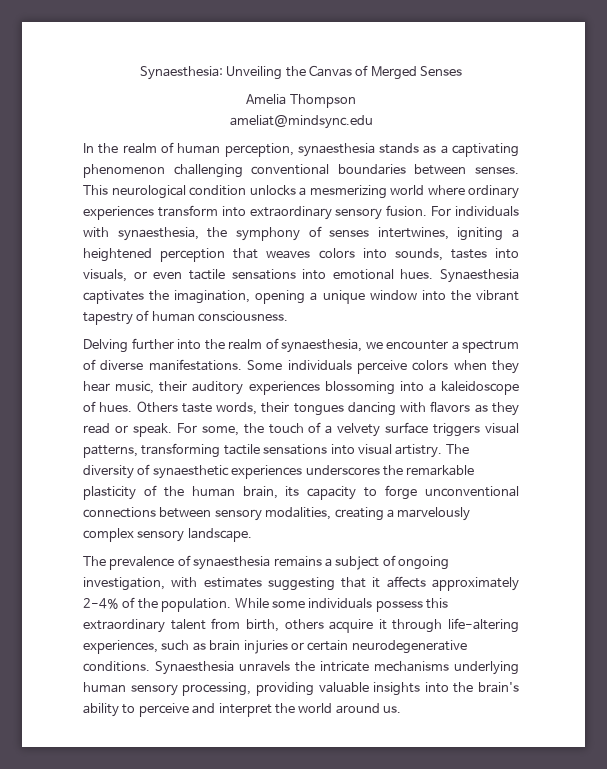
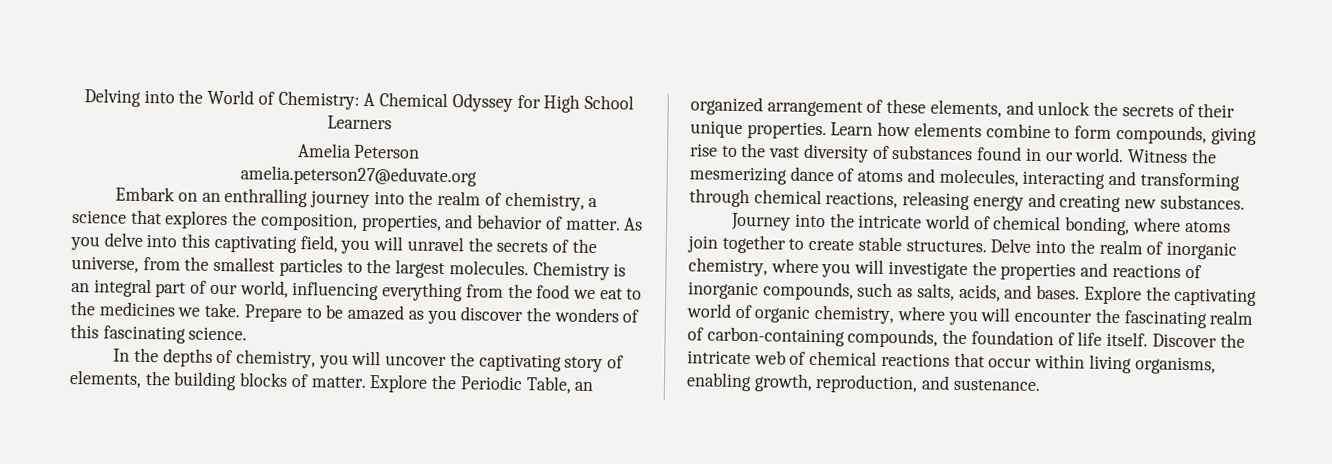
[139,65,463,80] [246,94,356,108] [229,115,373,129] [83,142,519,157] [83,164,519,178] [83,185,519,199] [83,205,519,220] [83,226,519,241] [83,248,519,262] [83,269,519,283] [83,290,519,304] [83,310,289,325] [83,338,519,353] [83,359,519,374] [83,381,519,395] [83,401,519,416] [83,422,519,437] [83,443,469,458] [83,464,475,479] [83,485,519,500] [83,507,471,521] [83,528,252,542] [83,555,449,570] [83,576,519,591] [83,597,448,612] [83,618,519,633] [83,640,467,654] [83,661,519,675] [83,682,519,696] [83,703,401,717] Synaesthesia: Unveiling the Canvas of Merged Senses // Amelia Thompson // ameliat@mindsync.edu // In the realm of human perception, synaesthesia stands as a captivating phenomenon challenging conventional boundaries between senses. This neurological condition unlocks a mesmerizing world where ordinary experiences transform into extraordinary sensory fusion. For individuals with synaesthesia, the symphony of senses intertwines, igniting a heightened perception that weaves colors into sounds, tastes into visuals, or even tactile sensations into emotional hues. Synaesthesia captivates the imagination, opening a unique window into the vibrant tapestry of human consciousness. // Delving further into the realm of synaesthesia, we encounter a spectrum of diverse manifestations. Some individuals perceive colors when they hear music, their auditory experiences blossoming into a kaleidoscope of hues. Others taste words, their tongues dancing with flavors as they read or speak. For some, the touch of a velvety surface triggers visual patterns, transforming tactile sensations into visual artistry. The diversity of synaesthetic experiences underscores the remarkable plasticity of the human brain, its capacity to forge unconventional connections between sensory modalities, creating a marvelously complex sensory landscape. // The prevalence of synaesthesia remains a subject of ongoing investigation, with estimates suggesting that it affects approximately 2-4% of the population. While some individuals possess this extraordinary talent from birth, others acquire it through life-altering experiences, such as brain injuries or certain neurodegenerative conditions. Synaesthesia unravels the intricate mechanisms underlying human sensory processing, providing valuable insights into the brain's ability to perceive and interpret the world around us. -> [84,88,634,113] [326,115,392,130] [296,143,421,159] [240,165,477,187] [115,186,599,211] [72,209,644,232] [70,232,597,255] [71,256,627,281] [71,278,643,302] [70,301,640,325] [70,324,248,344] [113,347,625,373] [69,370,594,394] [690,96,1236,118] [690,120,1257,145] [690,143,1217,164] [689,166,1240,191] [689,188,1245,213] [731,212,1231,236] [687,234,1237,260] [688,257,1202,281] [688,281,1258,306] [686,303,1254,329] [687,326,1245,348] [687,350,1216,375] [686,372,1041,394] Delving into the World of Chemistry: A Chemical Odyssey for High School Learners // Amelia Peterson // amelia.peterson27@eduvate.org // Embark on an enthralling journey into the realm of chemistry, a science that explores the composition, properties, and behavior of matter. As you delve into this captivating field, you will unravel the secrets of the universe, from the smallest particles to the largest molecules. Chemistry is an integral part of our world, influencing everything from the food we eat to the medicines we take. Prepare to be amazed as you discover the wonders of this fascinating science. // In the depths of chemistry, you will uncover the captivating story of elements, the building blocks of matter. Explore the Periodic Table, an organized arrangement of these elements, and unlock the secrets of their unique properties. Learn how elements combine to form compounds, giving rise to the vast diversity of substances found in our world. Witness the mesmerizing dance of atoms and molecules, interacting and transforming through chemical reactions, releasing energy and creating new substances. // Journey into the intricate world of chemical bonding, where atoms join together to create stable structures. Delve into the realm of inorganic chemistry, where you will investigate the properties and reactions of inorganic compounds, such as salts, acids, and bases. Explore the captivating world of organic chemistry, where you will encounter the fascinating realm of carbon-containing compounds, the foundation of life itself. Discover the intricate web of chemical reactions that occur within living organisms, enabling growth, reproduction, and sustenance.

